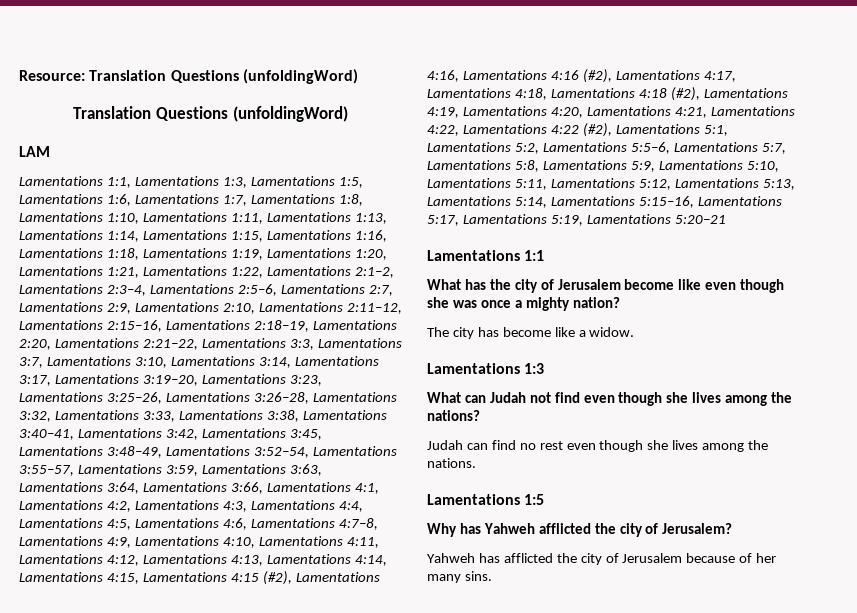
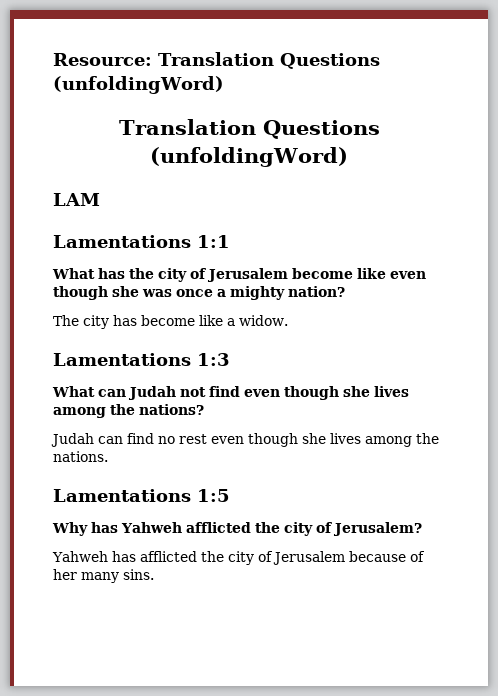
[19,176,363,188] [19,194,363,206] [19,212,387,224] [19,230,387,242] [19,248,387,260] [19,266,394,278] [19,284,393,296] [19,302,402,314] [19,320,397,332] [19,338,402,350] [19,356,379,368] [19,374,322,386] [19,392,397,404] [19,410,387,422] [19,428,322,440] [19,446,397,458] [19,464,322,476] [19,482,379,494] [19,500,363,512] [19,518,378,530] [19,536,379,548] [19,554,387,566] [19,571,380,585] [427,69,736,83] [427,87,788,101] [427,106,795,118] [427,123,728,137] [427,142,786,154] [427,160,779,172] [427,178,795,190] [427,196,782,208] [427,214,726,226] // Lamentations 1:1, Lamentations 1:3, Lamentations 1:5, Lamentations 1:6, Lamentations 1:7, Lamentations 1:8, Lamentations 1:10, Lamentations 1:11, Lamentations 1:13, Lamentations 1:14, Lamentations 1:15, Lamentations 1:16, Lamentations 1:18, Lamentations 1:19, Lamentations 1:20, Lamentations 1:21, Lamentations 1:22, Lamentations 2:1–2, Lamentations 2:3–4, Lamentations 2:5–6, Lamentations 2:7, Lamentations 2:9, Lamentations 2:10, Lamentations 2:11–12, Lamentations 2:15–16, Lamentations 2:18–19, Lamentations 2:20, Lamentations 2:21–22, Lamentations 3:3, Lamentations 3:7, Lamentations 3:10, Lamentations 3:14, Lamentations 3:17, Lamentations 3:19–20, Lamentations 3:23, Lamentations 3:25–26, Lamentations 3:26–28, Lamentations 3:32, Lamentations 3:33, Lamentations 3:38, Lamentations 3:40–41, Lamentations 3:42, Lamentations 3:45, Lamentations 3:48–49, Lamentations 3:52–54, Lamentations 3:55–57, Lamentations 3:59, Lamentations 3:63, Lamentations 3:64, Lamentations 3:66, Lamentations 4:1, Lamentations 4:2, Lamentations 4:3, Lamentations 4:4, Lamentations 4:5, Lamentations 4:6, Lamentations 4:7–8, Lamentations 4:9, Lamentations 4:10, Lamentations 4:11, Lamentations 4:12, Lamentations 4:13, Lamentations 4:14, Lamentations 4:15, Lamentations 4:15 (#2), Lamentations 4:16, Lamentations 4:16 (#2), Lamentations 4:17, Lamentations 4:18, Lamentations 4:18 (#2), Lamentations 4:19, Lamentations 4:20, Lamentations 4:21, Lamentations 4:22, Lamentations 4:22 (#2), Lamentations 5:1, Lamentations 5:2, Lamentations 5:5–6, Lamentations 5:7, Lamentations 5:8, Lamentations 5:9, Lamentations 5:10, Lamentations 5:11, Lamentations 5:12, Lamentations 5:13, Lamentations 5:14, Lamentations 5:15–16, Lamentations 5:17, Lamentations 5:19, Lamentations 5:20–21 -> (100, 199) none

